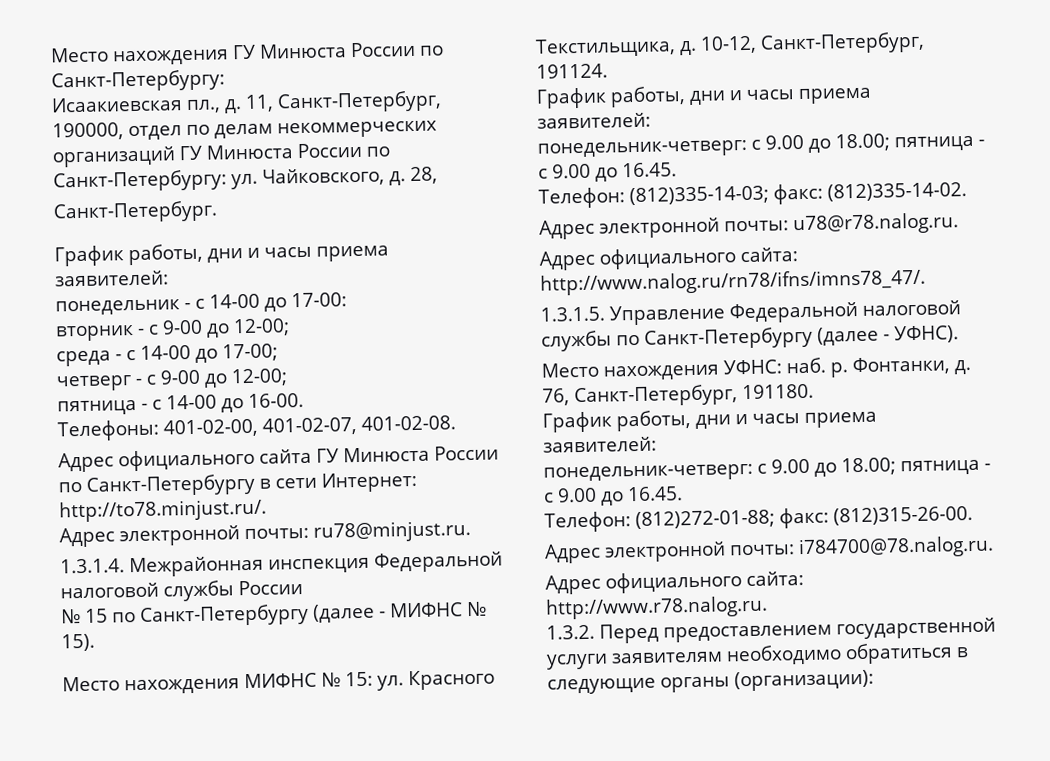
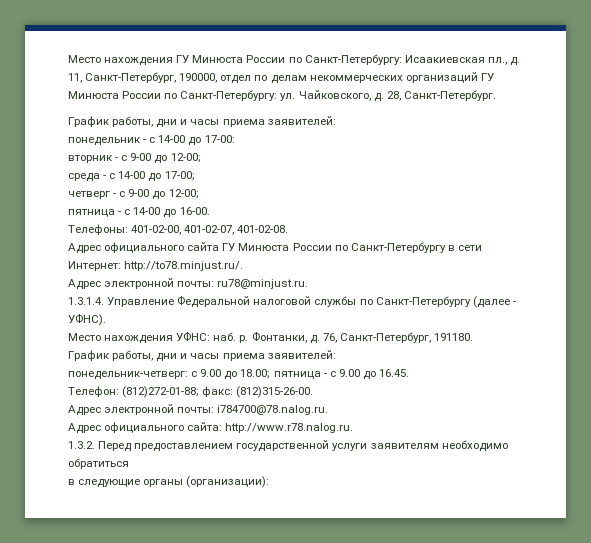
(225, 81) // -> (402, 59) none
(438, 175) // -> (401, 96) none
[129,551,503,578] [60,580,303,602] [61,601,487,627] [61,633,95,652] [62,669,495,695] [535,31,925,58] [536,63,608,79] [536,86,872,109] [537,112,651,129] [537,133,985,159] [538,162,677,182] [538,182,967,209] [539,212,959,240] [539,247,798,271] [540,268,926,296] [540,306,605,322] Межрайонная инспекция Федеральной налоговой службы России // № 15 по Санкт-Петербургу (далее - МИФНС № 15). // Место нахождения МИФНС № 15: ул. Красного Текстильщика, д. 10-12, Санкт-Петербург, 191124. // График работы, дни и часы приема заявителей: // понедельник-четверг: с 9.00 до 18.00; пятница - с 9.00 до 16.45. // Телефон: (812)335-14-03; факс: (812)335-14-02. // Адрес электронной почты: u78@r78.nalog.ru. // Адрес официального сайта: http://www.nalog.ru/rn78/ifns/imns78_47/. // 1.3.1.5. -> (104, 301) none
(953, 653) none -> (129, 463) //

